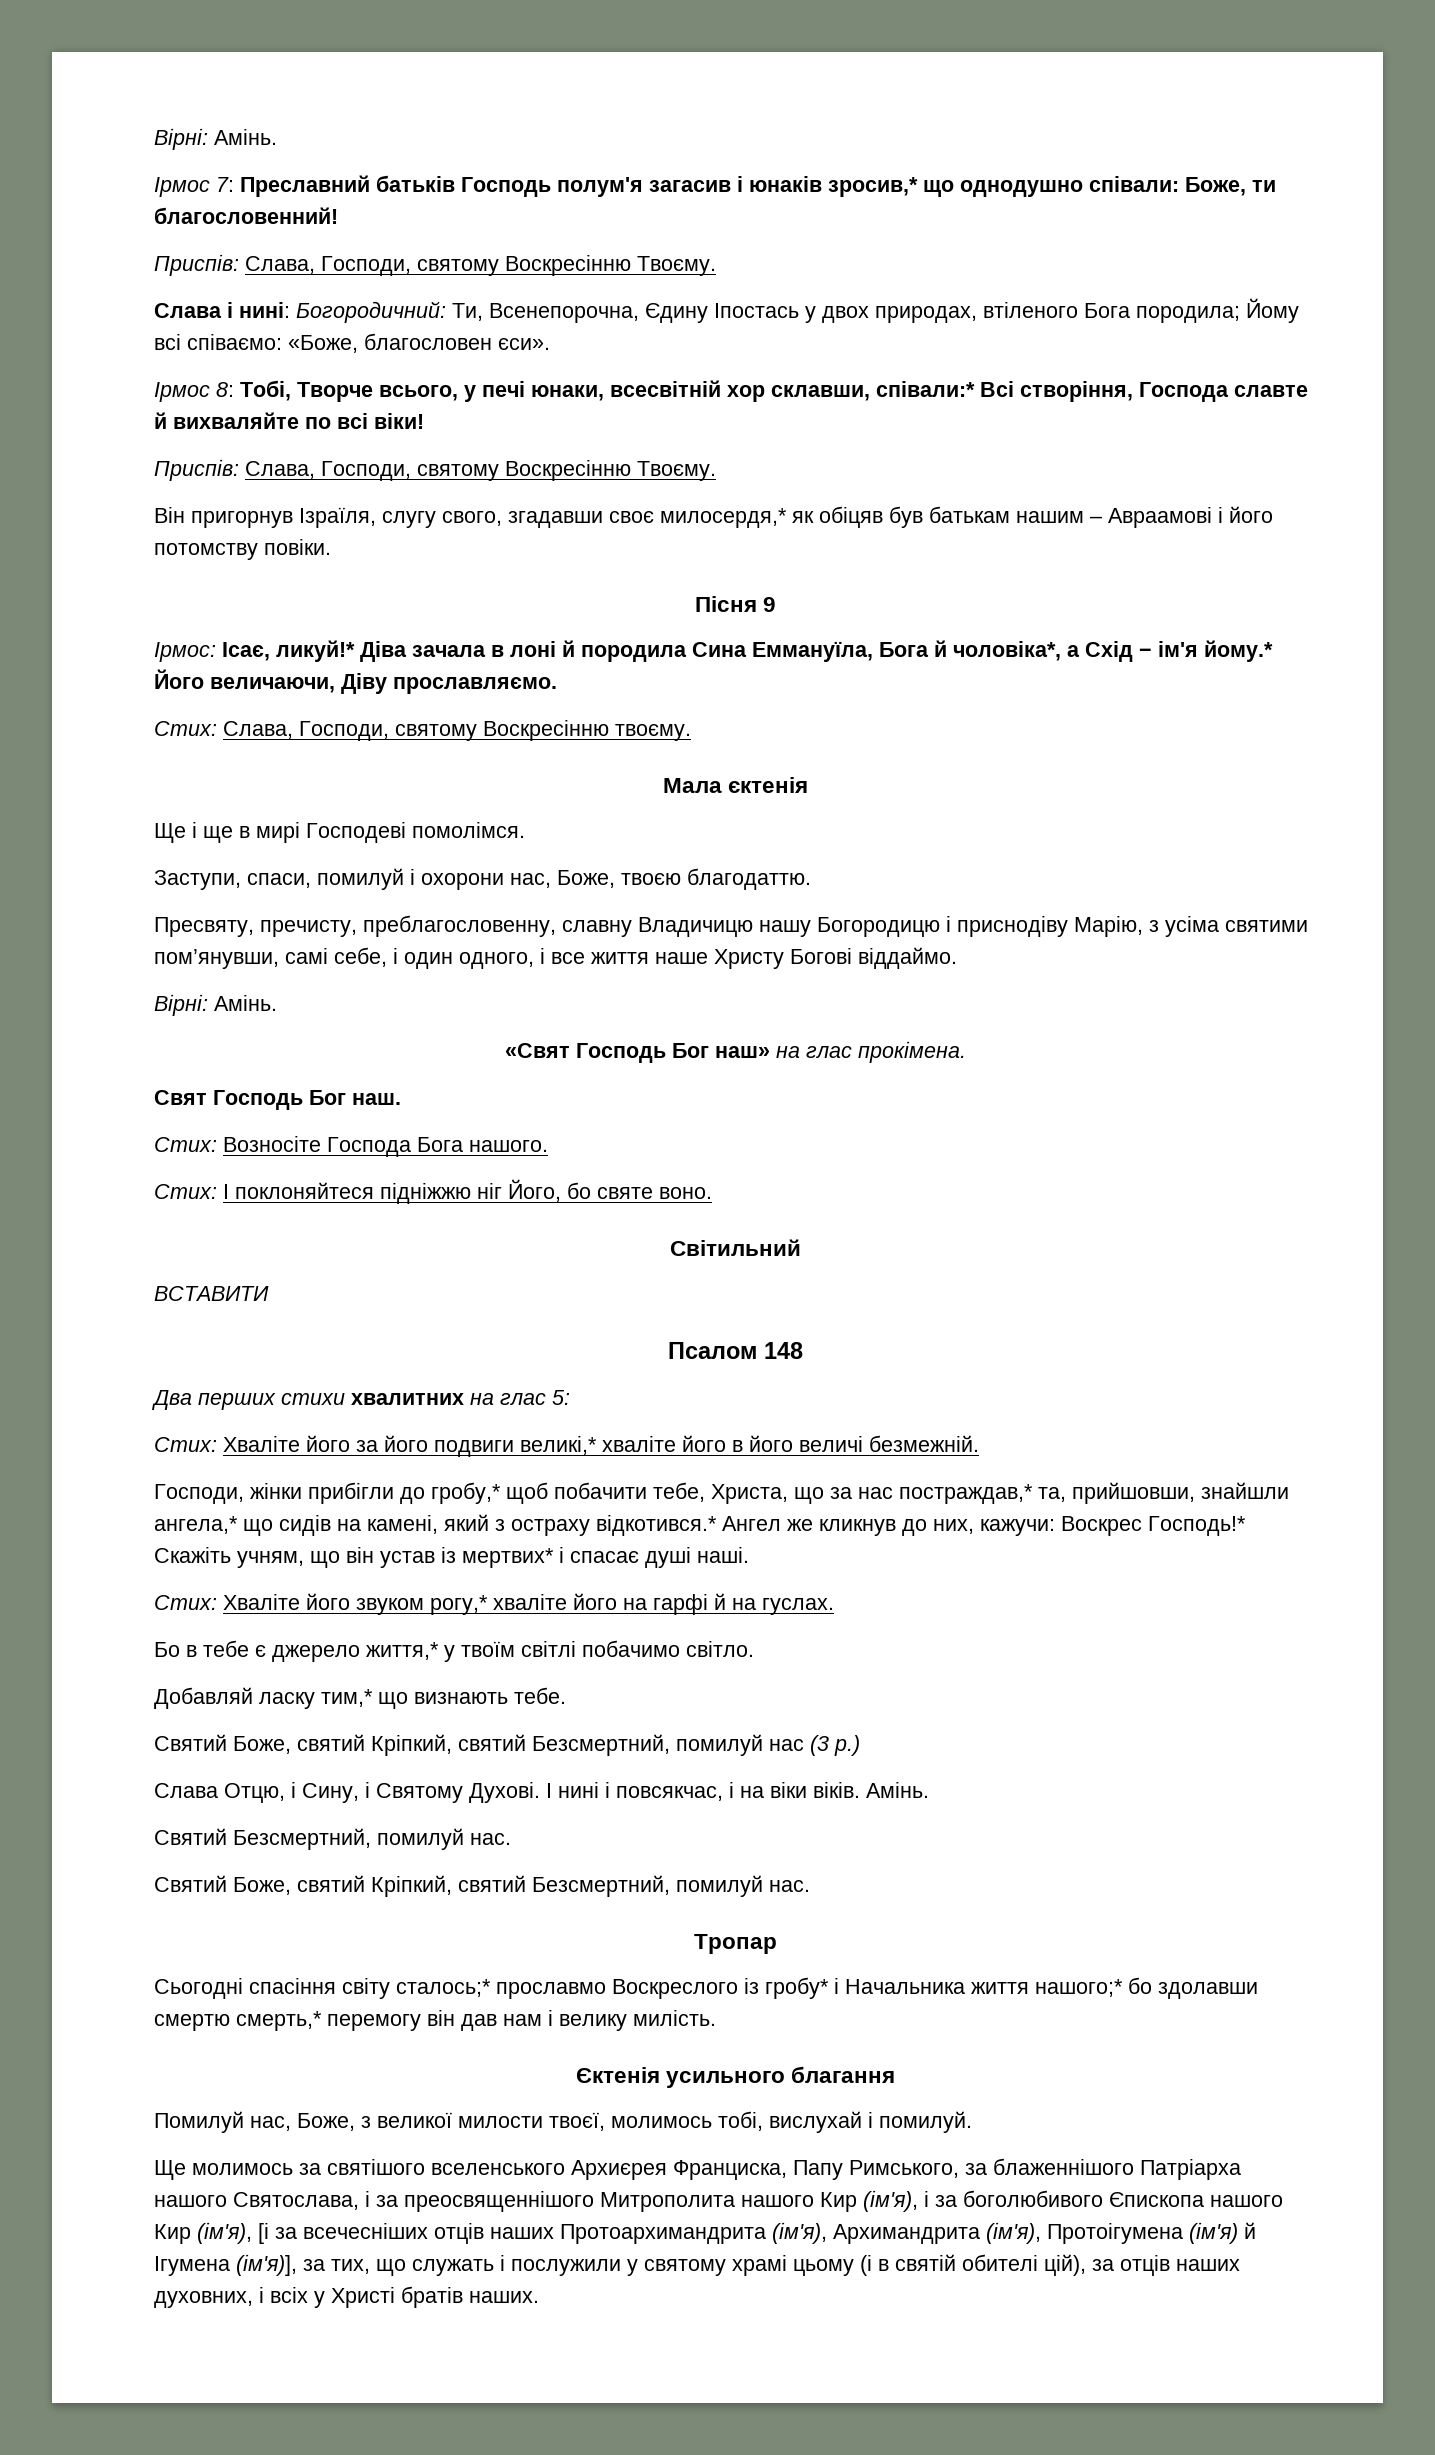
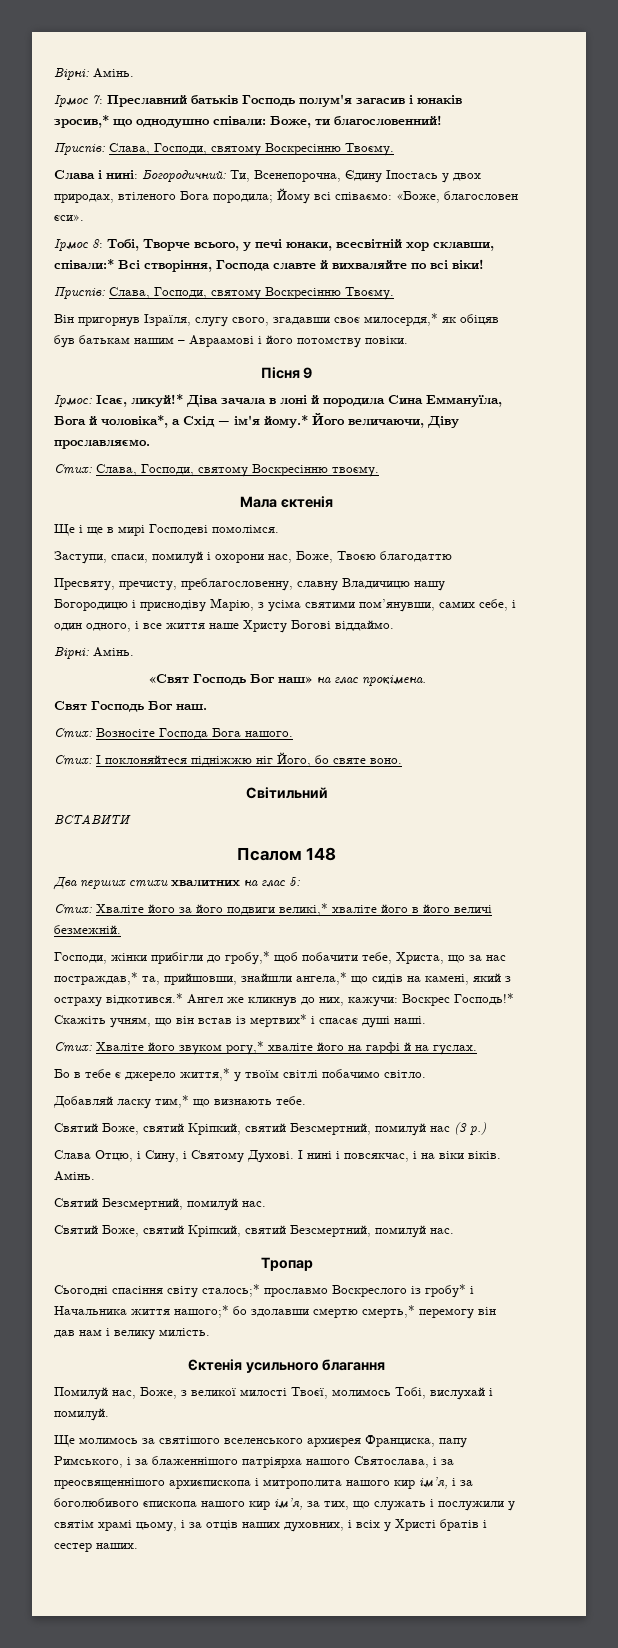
[621,868,811,890] твоєю благодаттю. -> [337,551,452,562] Твоєю благодаттю
[285,948,328,964] самі -> [439,601,475,608] самих
[380,1551,435,1568] устав -> [198,1018,232,1024] встав
[458,2111,763,2131] милости твоєї, молимось тобі, -> [240,1387,426,1399] милості Твоєї, молимось Тобі,
[571,2160,959,2180] Архиєрея Франциска, Папу Римського, -> [307,1435,467,1448] [54,1456,131,1468] архиєрея Франциска, папу Римського, і
[1140,2159,1241,2180] Патріарха -> [242,1457,302,1468] патріярха
[600,2190,1283,2212] [154,2222,1256,2244] [154,2254,297,2276] Митрополита нашого Кир (ім'я), і за боголюбивого Єпископа нашого Кир (ім'я), [і за всечесніших отців наших Протоархимандрита (ім'я), Архимандрита (ім'я), Протоігумена (ім'я) й Ігумена (ім'я)], -> [169,1477,473,1489] [54,1498,303,1510] архиєпископа і митрополита нашого кир ім’я, і за боголюбивого єпископа нашого кир ім’я,
[644,2254,1086,2276] святому храмі цьому (і в святій обителі цій), -> [54,1520,185,1532] святім храмі цьому, і
(463, 2297) none -> [483,1520,487,1528] [54,1543,92,1552] і сестер

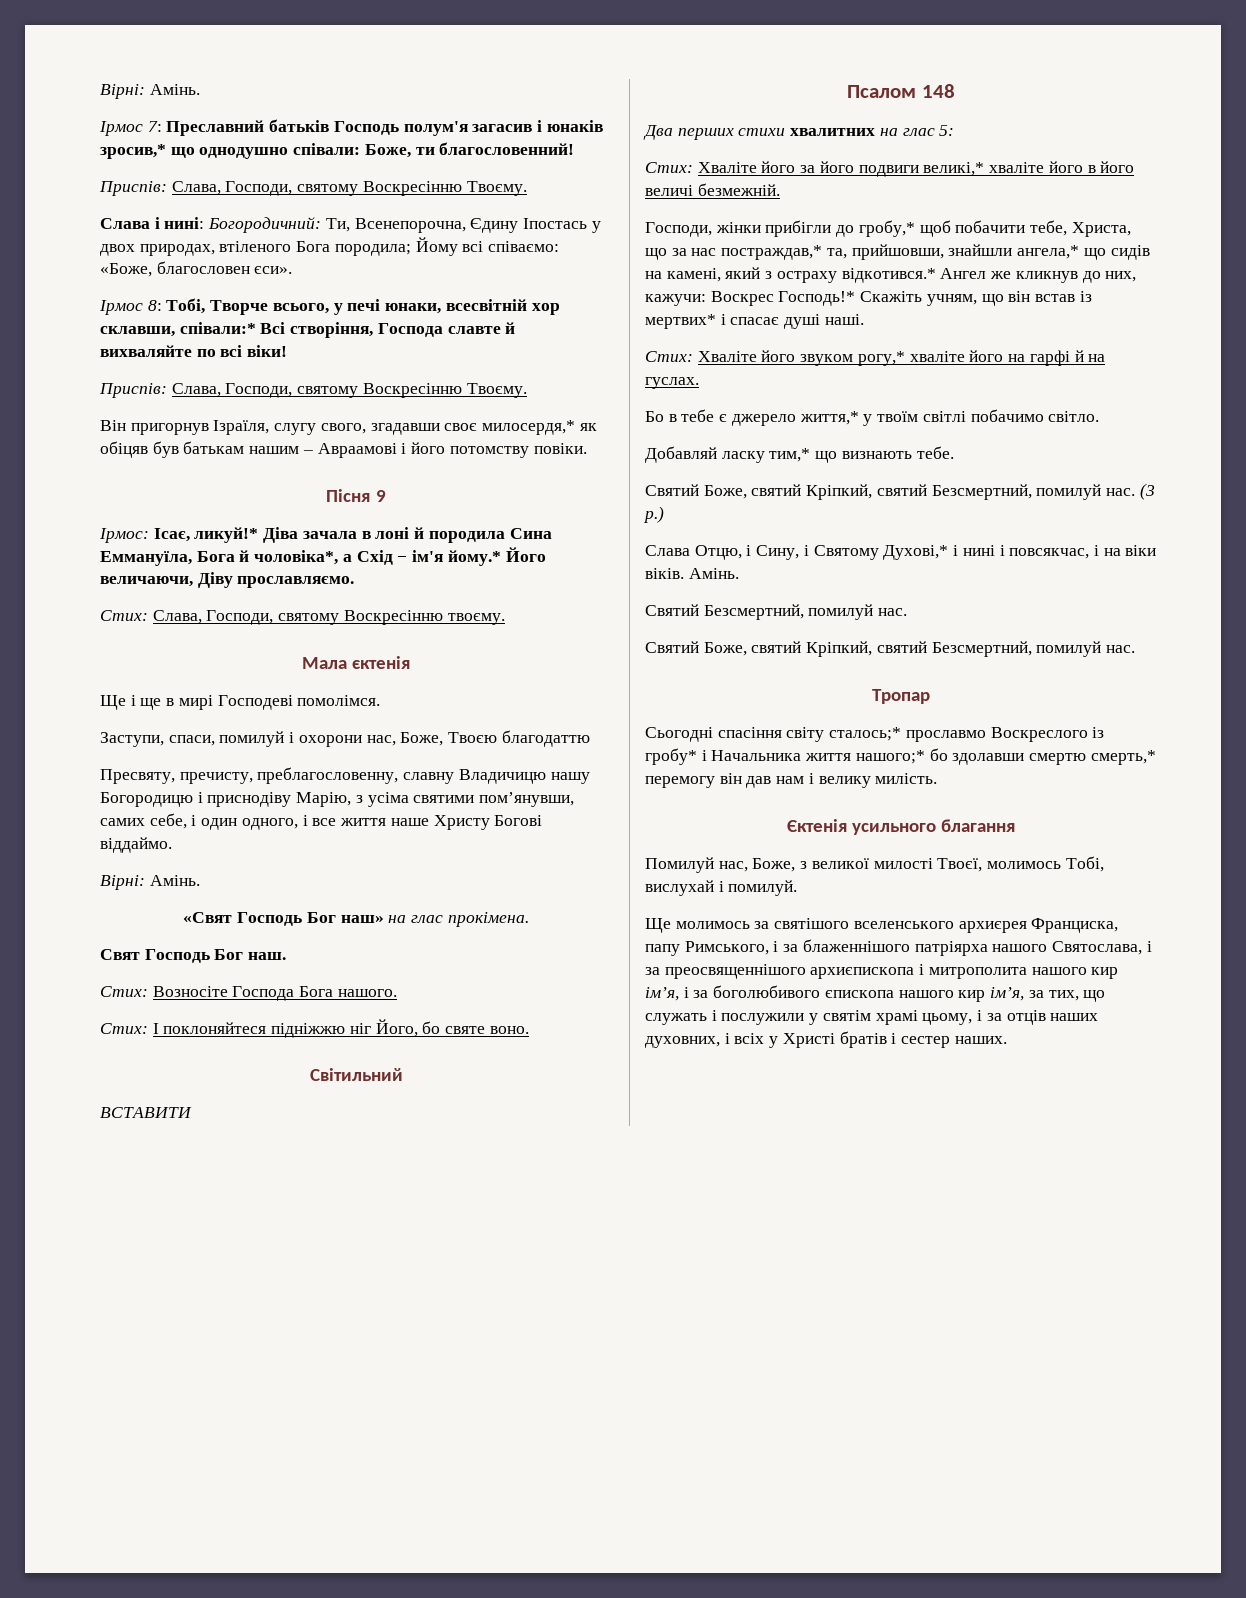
[430,1126,450,1132] нас -> [1106,488,1136,496] нас.
[247,1150,303,1163] Духові. І -> [883,545,959,560] Духові,* і

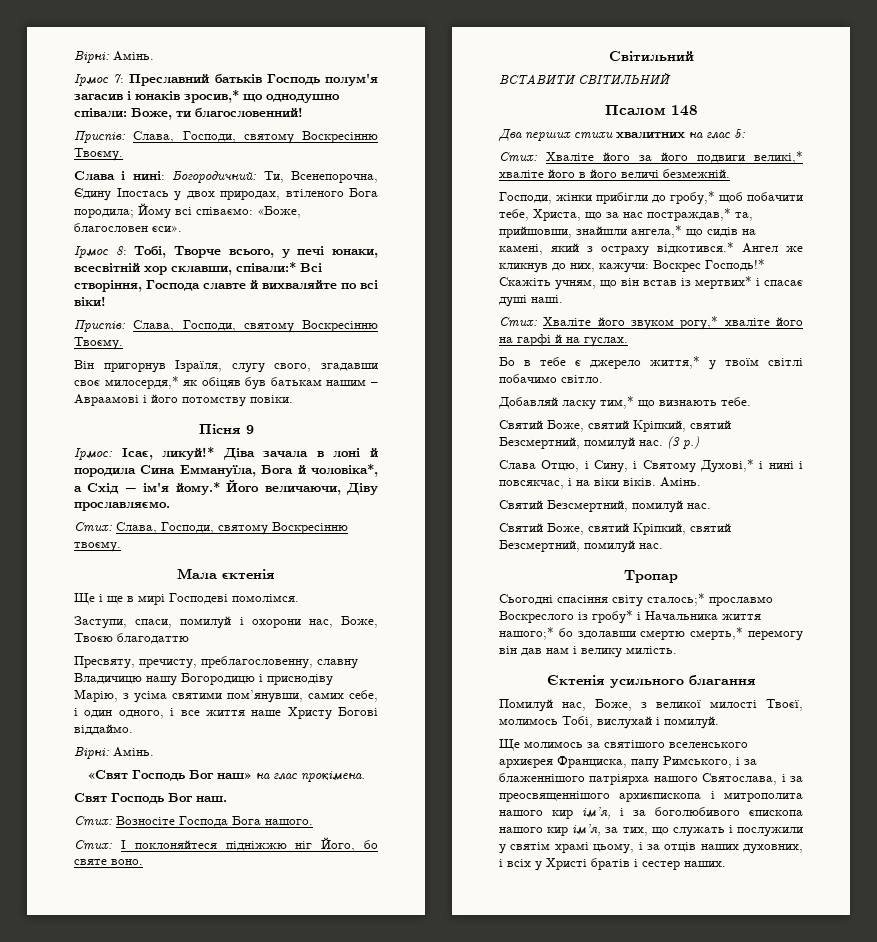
(192, 1112) none -> [578,73,671,85] СВІТИЛЬНИЙ

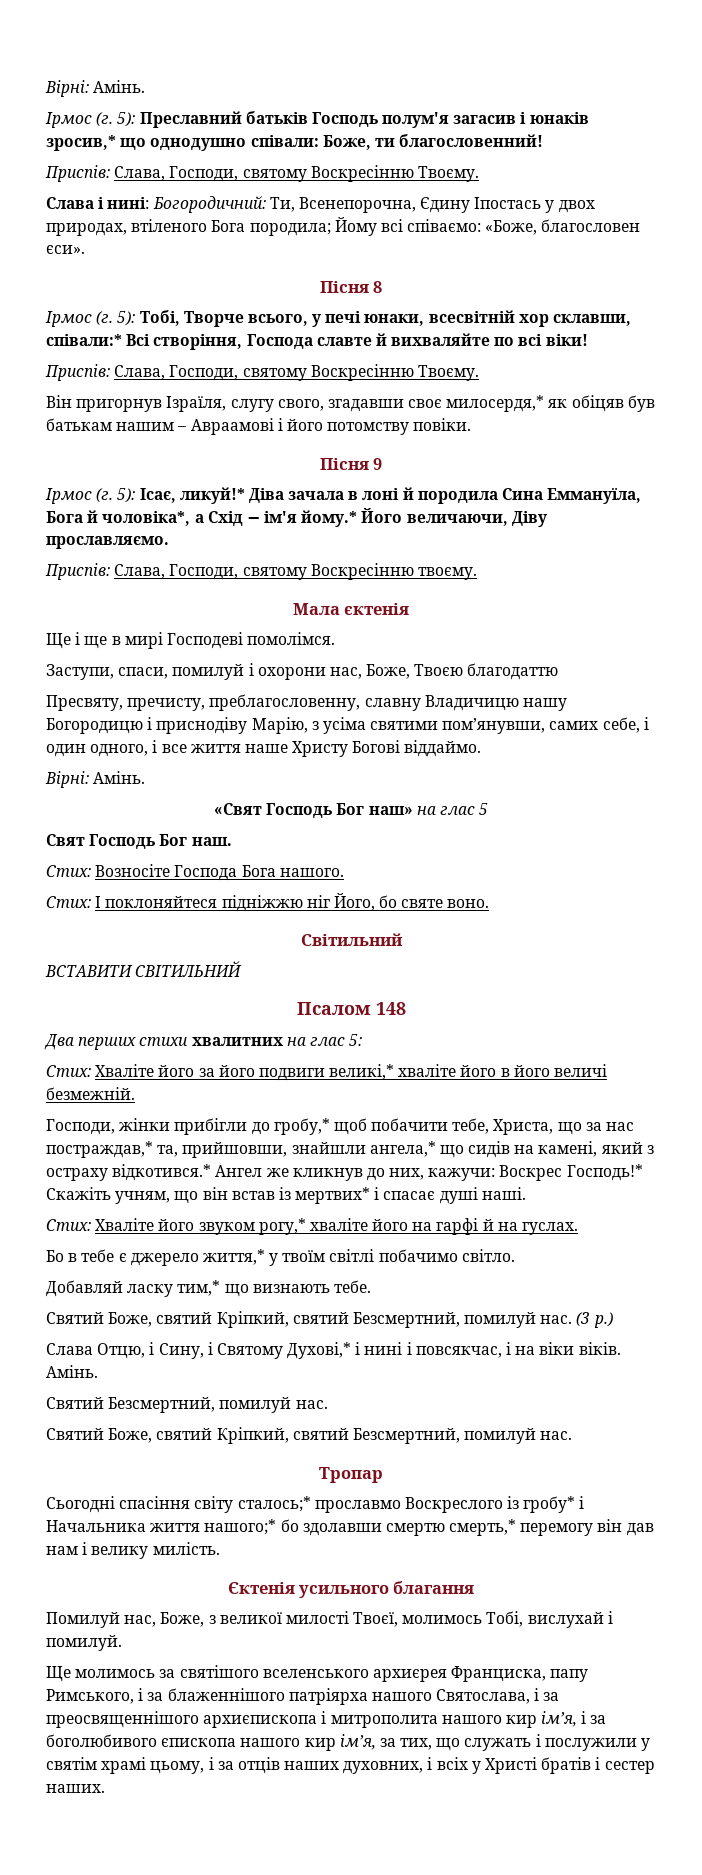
[113,74,125,83] 7: -> [96,112,136,127] (г. 5):
[74,246,127,258] // Ірмос 8: -> [319,281,383,293] [45,311,136,327] // Пісня 8 // Ірмос (г. 5):
[74,448,112,460] Ірмос: -> [45,488,136,504] Ірмос (г. 5):
[74,522,112,532] Стих: -> [45,563,110,580] Приспів:
[301,771,365,782] прокімена. -> [479,803,489,815] 5

